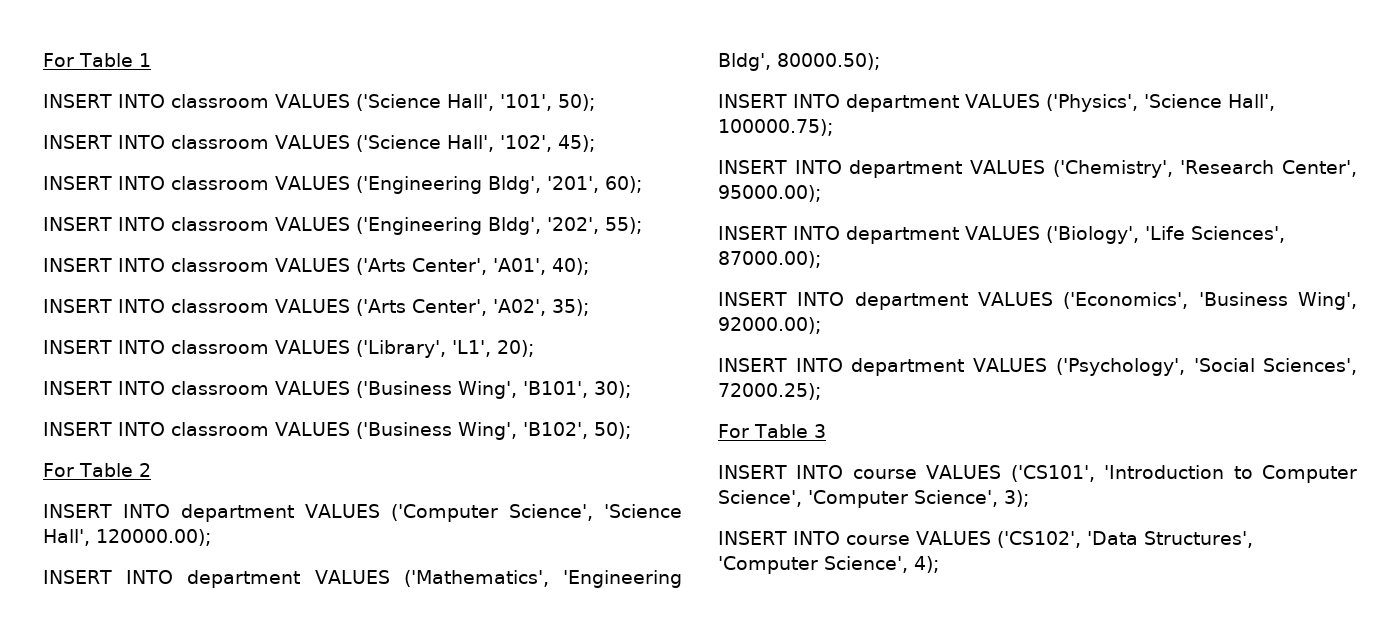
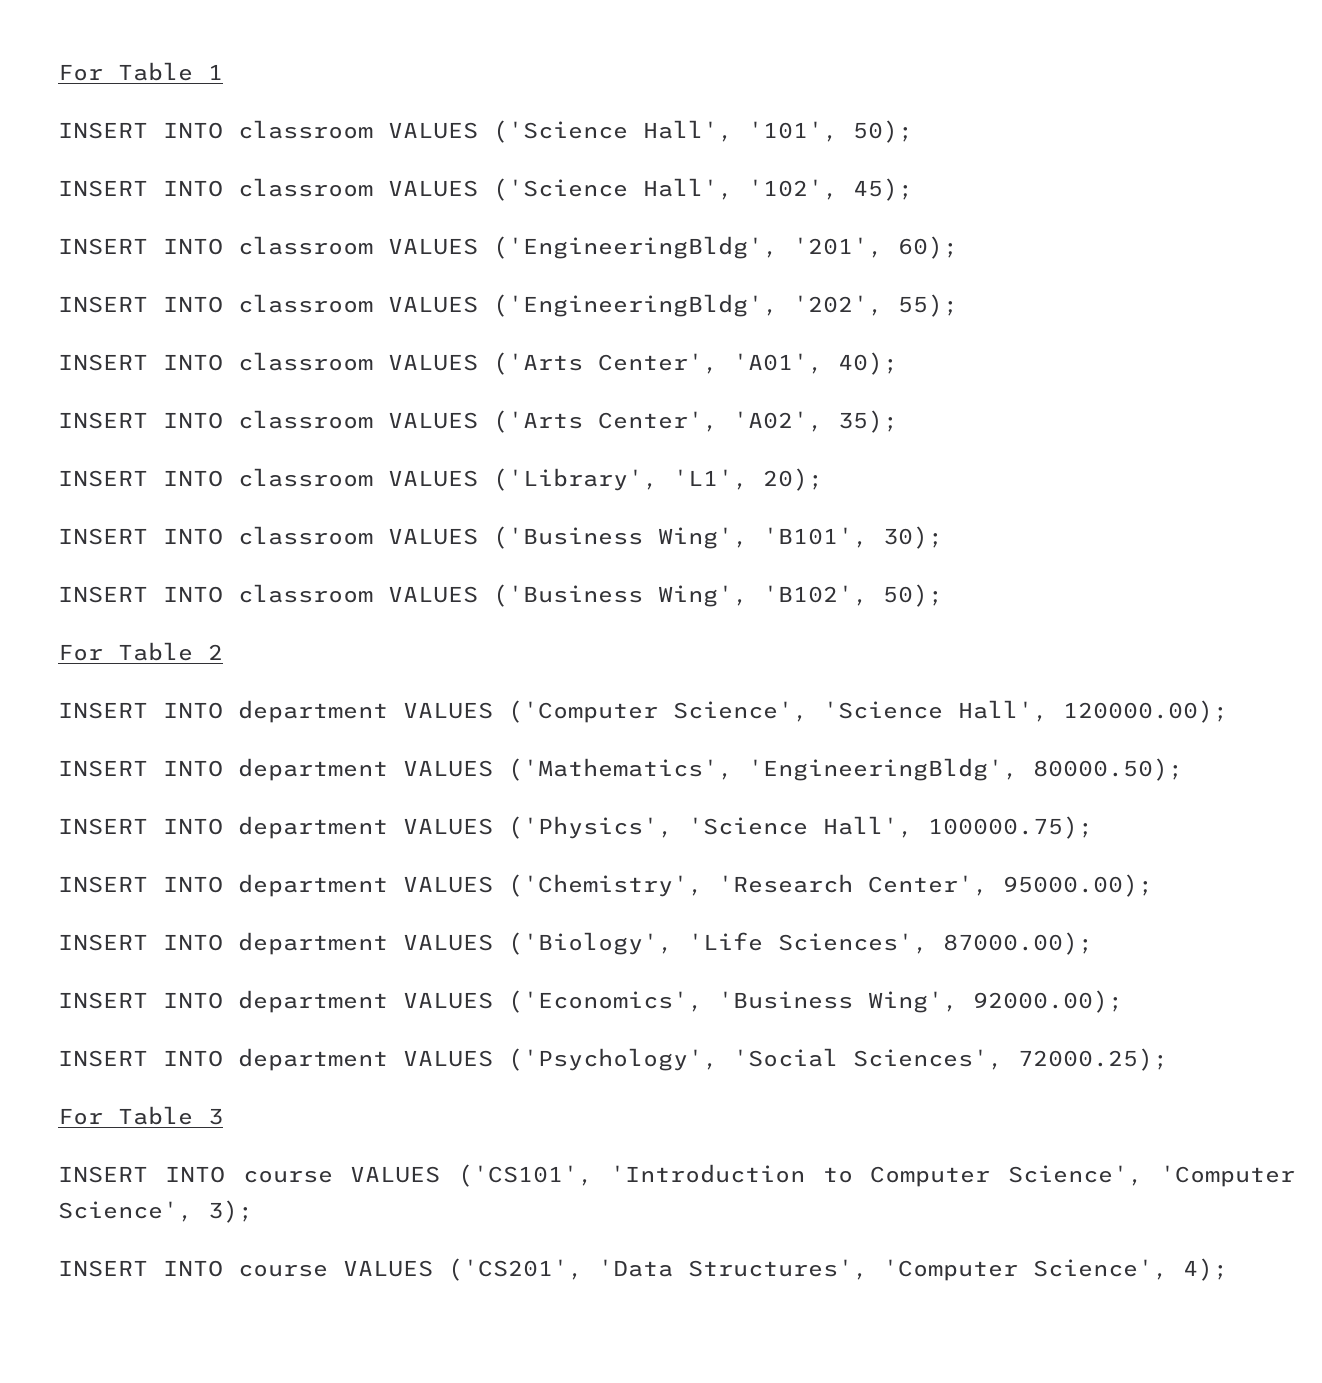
[355,176,541,194] ('Engineering Bldg', -> [493,236,778,259] ('EngineeringBldg',
[355,217,541,235] ('Engineering Bldg', -> [493,294,778,317] ('EngineeringBldg',
[563,570,682,588] [718,53,771,71] 'Engineering Bldg', -> [748,758,1018,781] 'EngineeringBldg',
[996,531,1081,548] ('CS102', -> [448,1258,583,1281] ('CS201',

